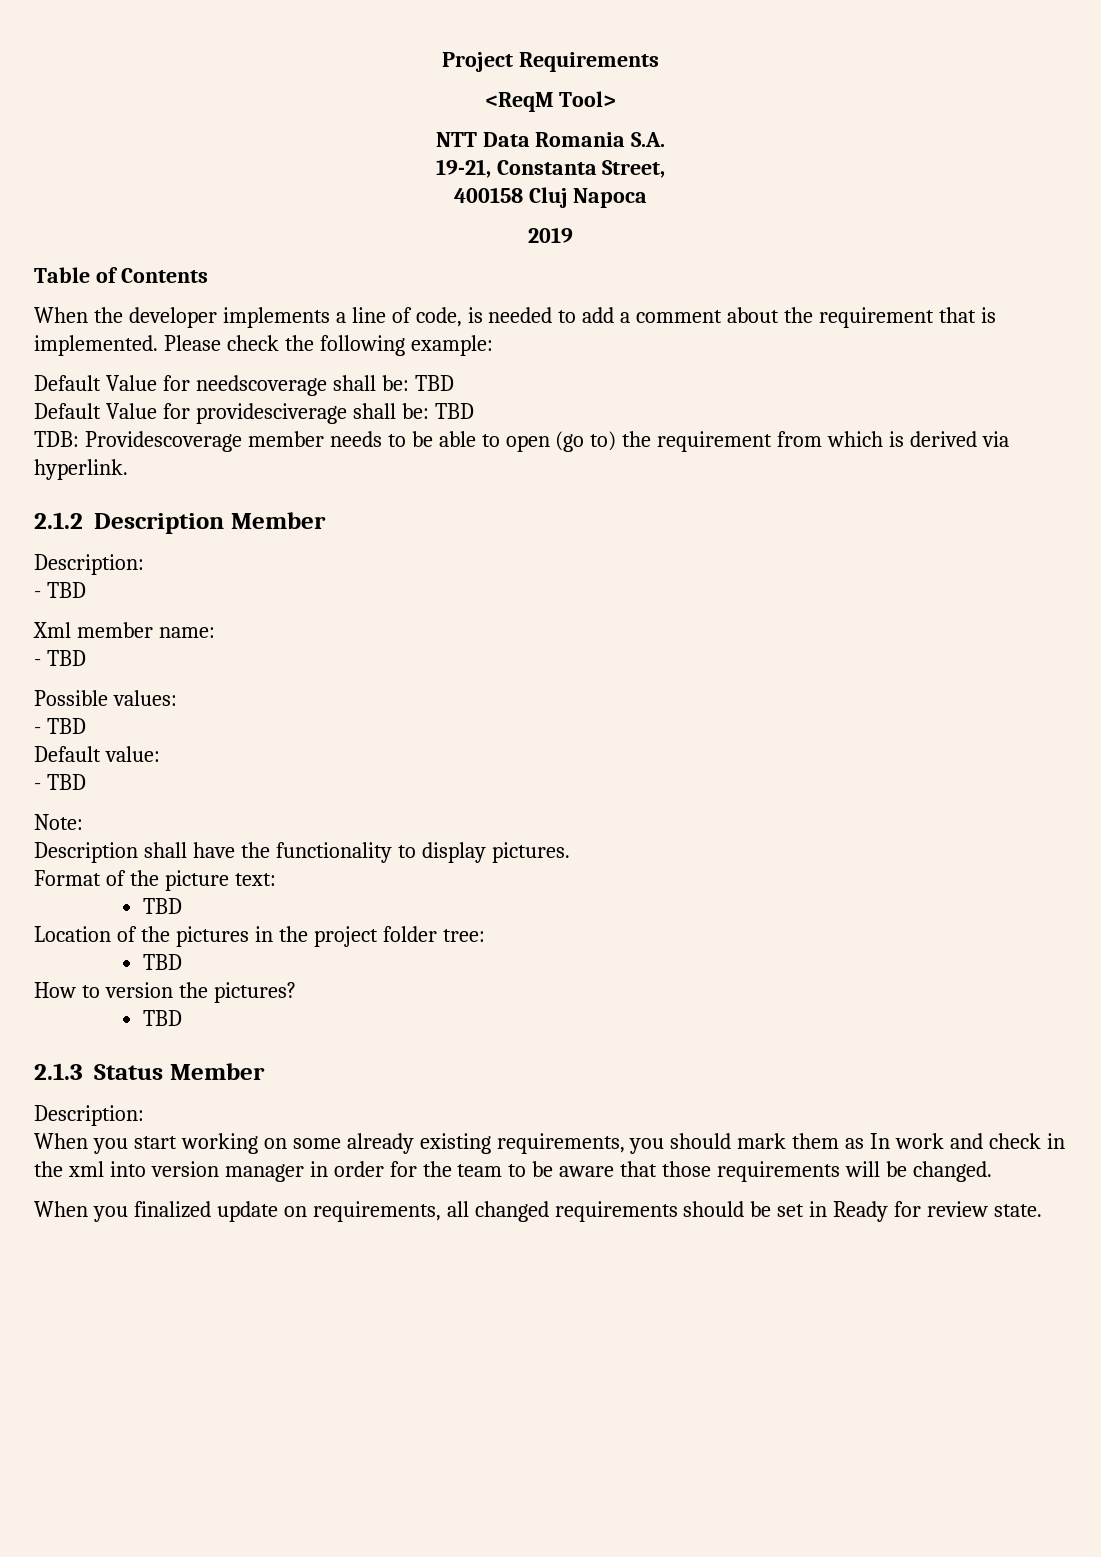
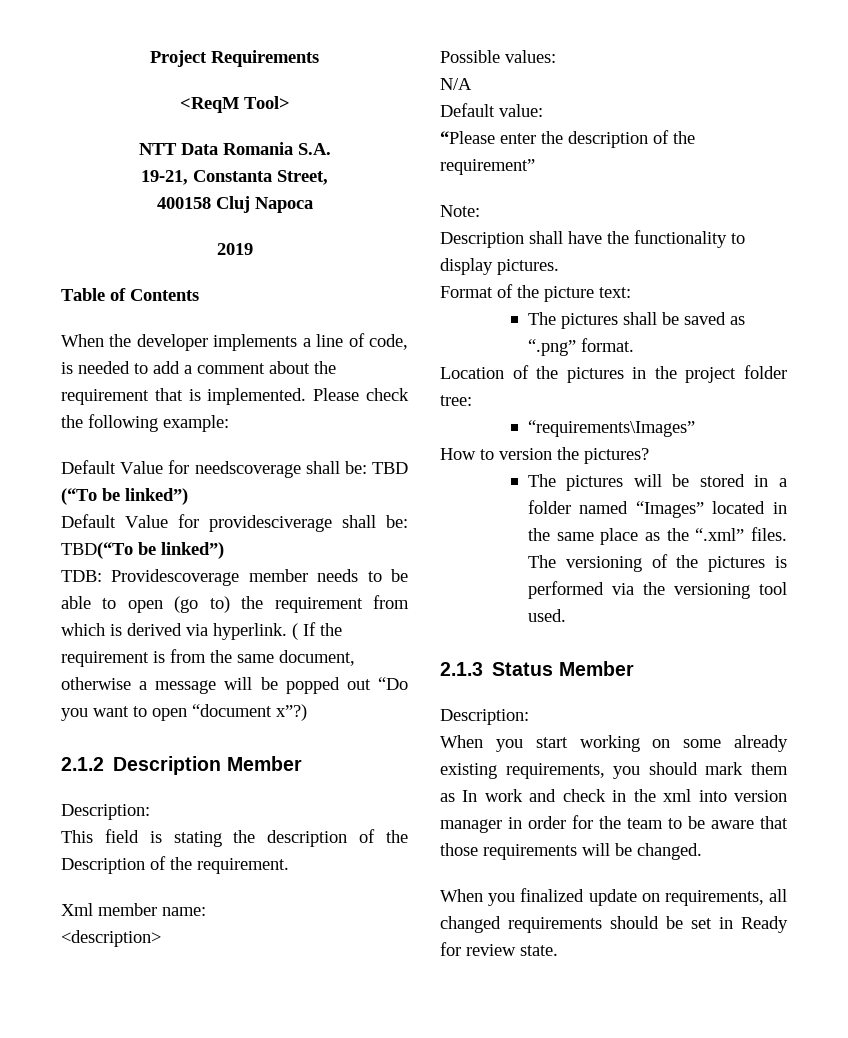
(454, 383) none -> [61,488,188,505] (“To be linked”)
[434,403,474,419] TBD -> [61,542,224,559] TBD(“To be linked”)
[34,512,326,534] [34,554,144,575] [34,582,86,598] // 2.1.2 Description Member // Description: // - TBD -> [292,622,342,640] [61,649,355,667] [61,677,408,694] [61,704,307,721] [61,756,302,775] [61,804,150,820] [61,829,408,847] [61,856,289,874] ( If the requirement is from the same document, otherwise a message will be popped out “Do you want to open “document x”?) // 2.1.2 Description Member // Description: // This field is stating the description of the Description of the requirement.
[34,650,86,666] - TBD -> [61,930,161,947] <description>
[34,718,86,734] - TBD -> [440,78,472,90] N/A
[34,774,86,790] - TBD -> [440,130,695,148] [440,159,535,175] “Please enter the description of the requirement”
[142,898,182,914] TBD -> [527,312,745,329] [527,338,634,356] The pictures shall be saved as “.png” format.
[142,954,182,970] TBD -> [527,420,695,437] “requirements\Images”
[142,1010,182,1026] TBD -> [527,474,787,491] [527,500,787,518] [527,527,787,545] [527,554,787,572] [527,581,787,599] [527,609,566,622] The pictures will be stored in a folder named “Images” located in the same place as the “.xml” files. The versioning of the pictures is performed via the versioning tool used.

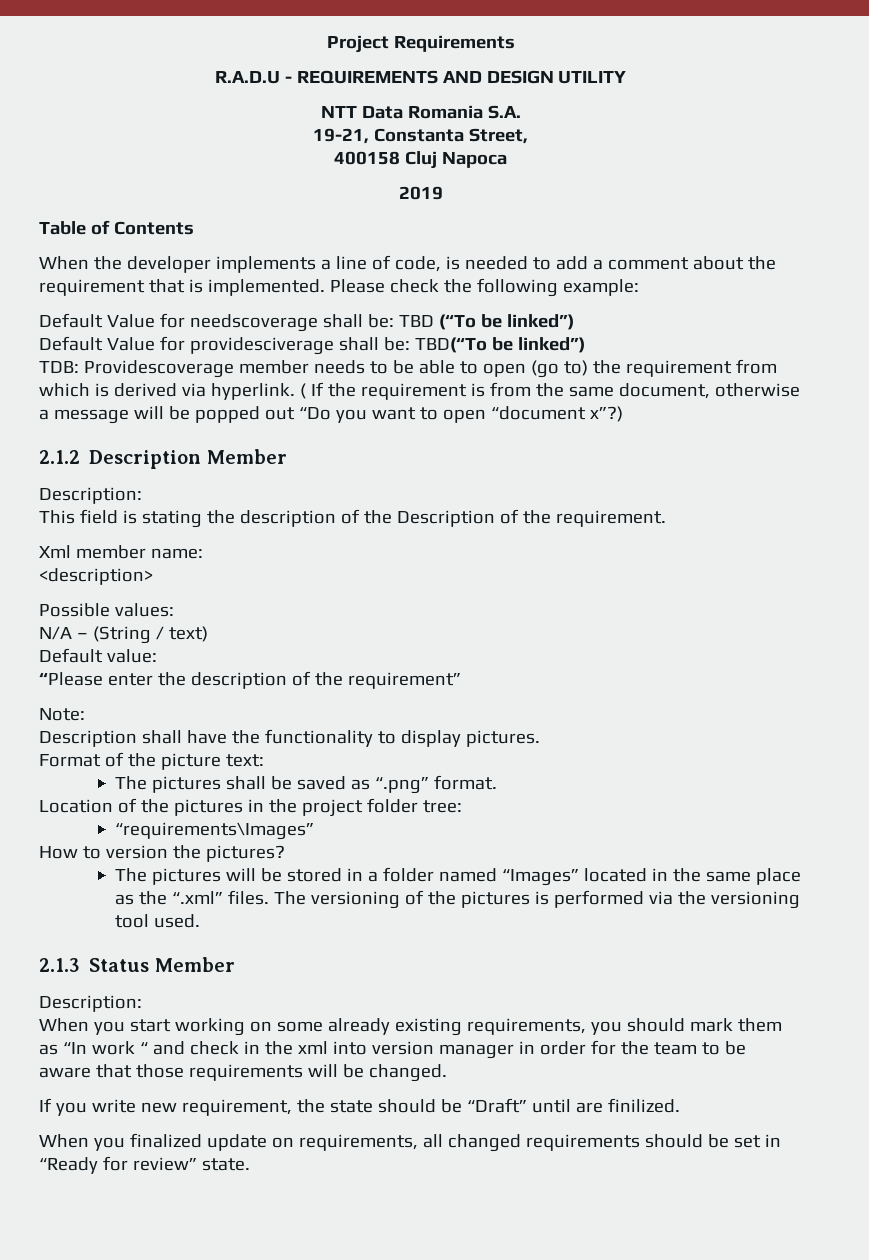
[179,96,290,113] <ReqM Tool> -> [214,70,627,84] R.A.D.U - REQUIREMENTS AND DESIGN UTILITY
(472, 84) none -> [76,626,208,644] – (String / text)
[462,789,523,802] In work -> [62,1041,148,1055] “In work “
(702, 851) none -> [39,1098,680,1116] // If you write new requirement, the state should be “Draft” until are finilized.
[741,916,788,933] [440,942,516,956] Ready for review -> [39,1156,197,1174] “Ready for review”

